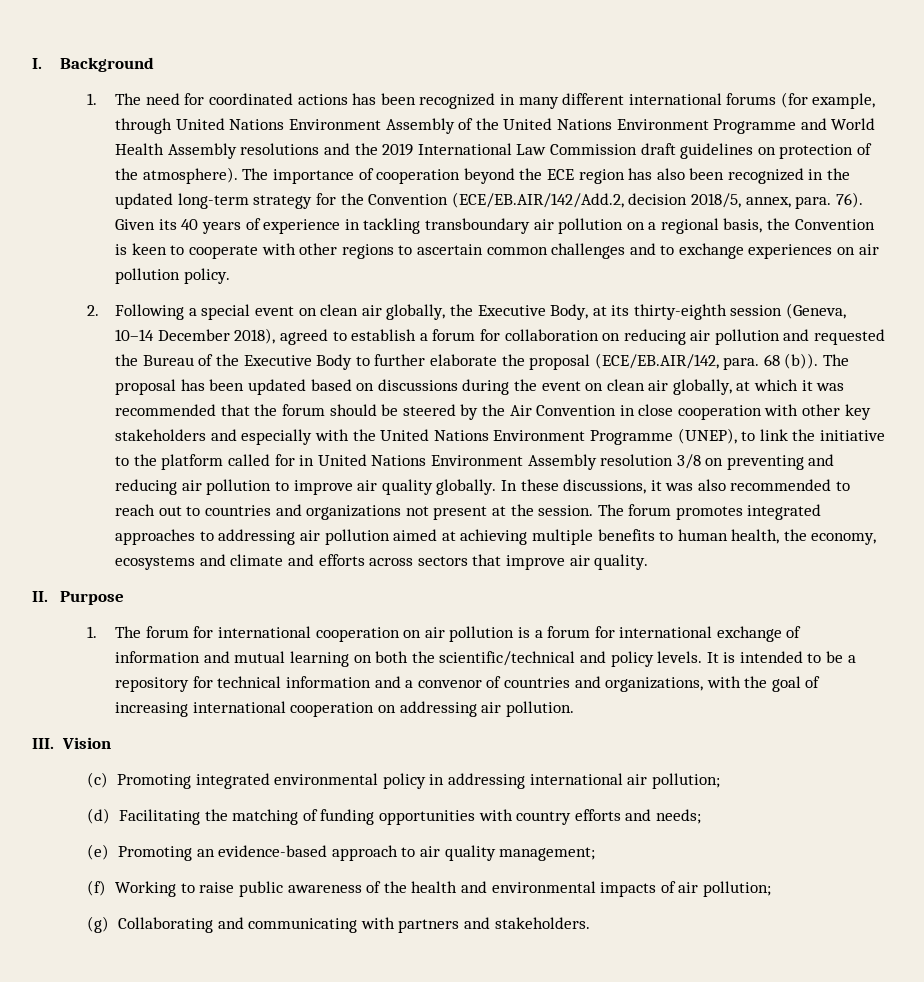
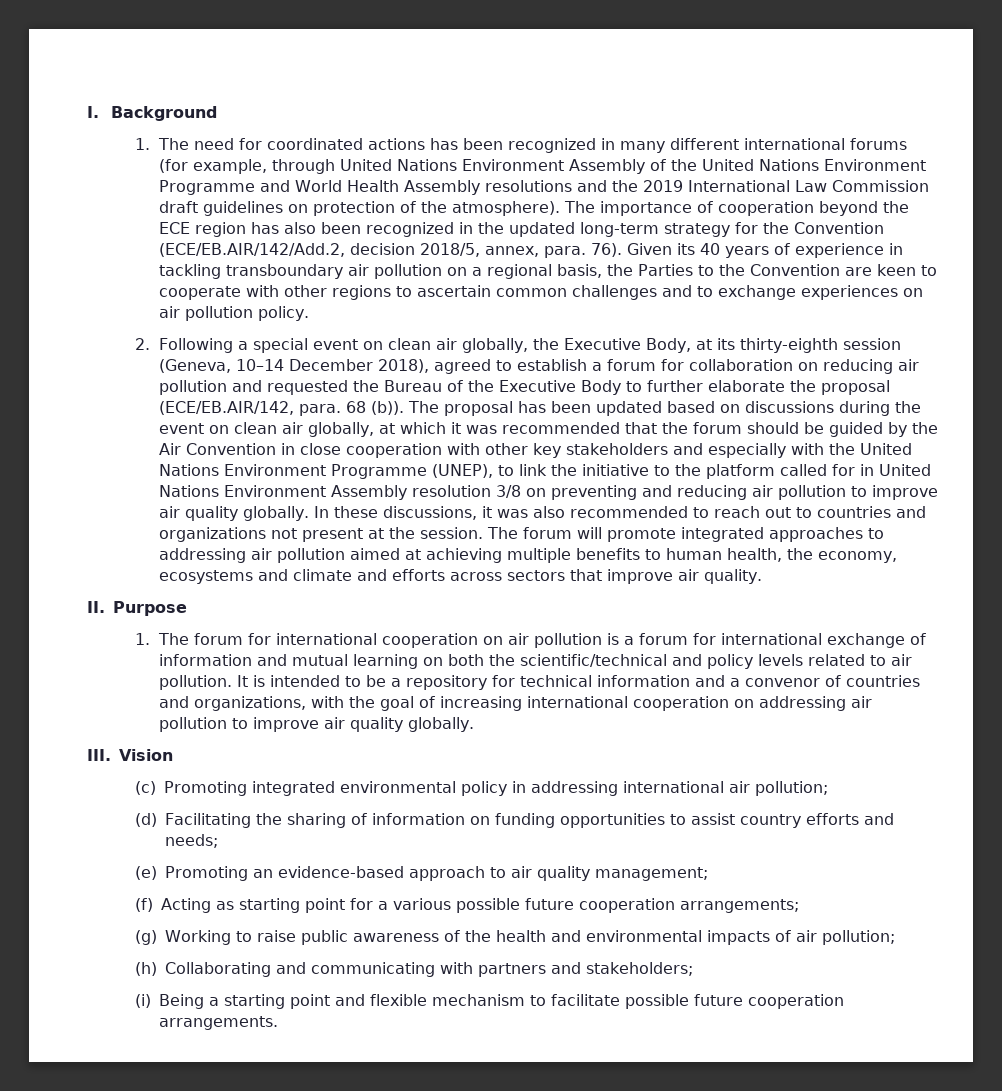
[794,219,875,230] [115,244,128,255] Convention is -> [637,264,872,276] Parties to the Convention are
[402,404,456,416] steered -> [828,422,883,437] guided
[675,506,743,520] promotes -> [576,527,676,542] will promote
[657,651,703,663] levels. -> [757,654,912,666] [158,675,232,690] levels related to air pollution.
[505,701,574,717] pollution. -> [158,717,474,732] pollution to improve air quality globally.
[232,809,513,825] matching of funding opportunities with -> [286,813,735,828] sharing of information on funding opportunities to assist
(107, 888) none -> [160,898,799,913] [134,930,157,945] Acting as starting point for a various possible future cooperation arrangements; // (g)
[87,916,110,933] (g) -> [134,962,157,976] (h)
[494,917,590,929] stakeholders. -> [585,962,693,976] [134,994,844,1009] [158,1016,278,1030] stakeholders; // (i) Being a starting point and flexible mechanism to facilitate possible future cooperation arrangements.

